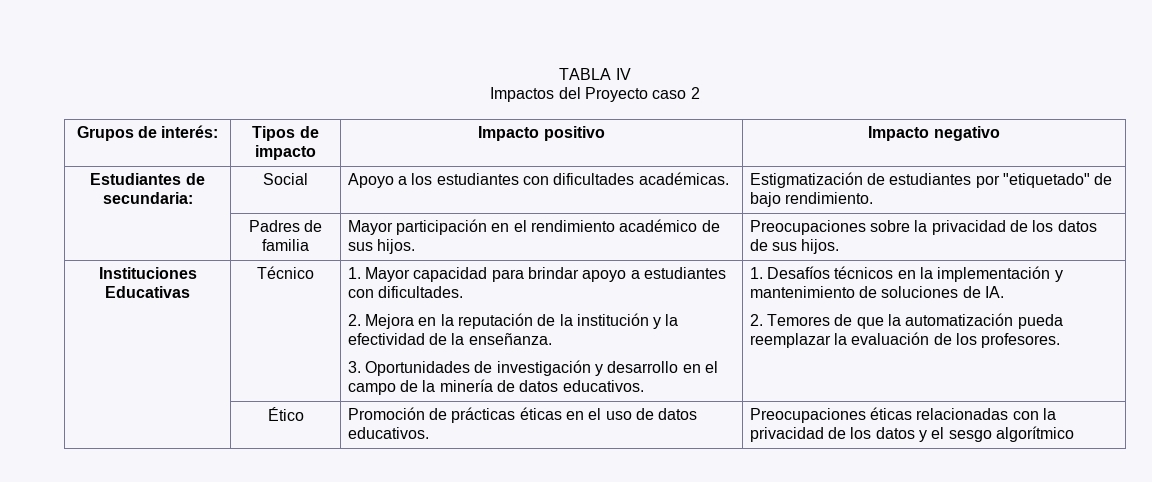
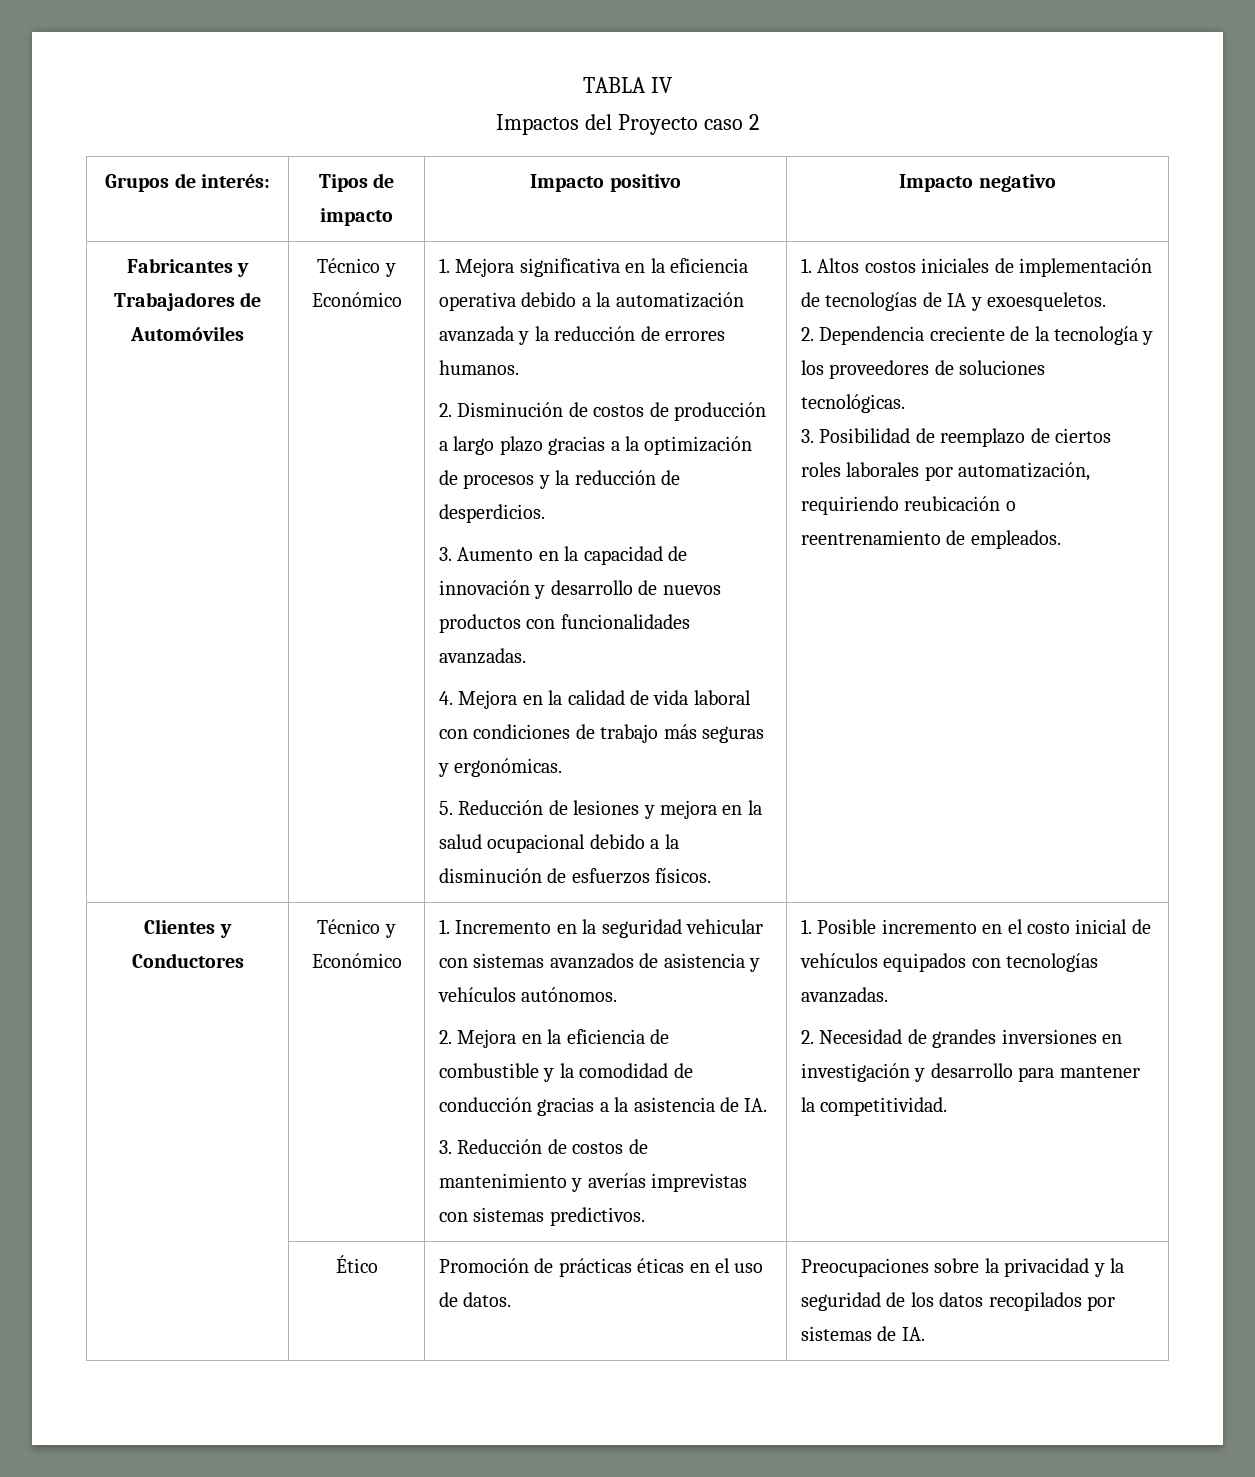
[90,173,205,185] [102,192,193,204] [263,173,308,185] [347,172,729,188] [749,172,1113,188] [749,192,873,207] [248,220,323,232] [262,239,309,251] [347,219,720,235] [347,239,415,254] [749,220,1097,235] [749,239,840,254] [98,267,197,279] [105,286,190,298] [257,266,314,279] [347,267,726,282] [347,286,463,298] [347,313,679,329] [347,333,552,345] [347,360,718,376] [347,379,644,395] [749,266,1063,282] [749,286,1004,298] [749,313,1063,329] [749,332,1061,348] Estudiantes de secundaria: | Social | Apoyo a los estudiantes con dificultades académicas. | Estigmatización de estudiantes por "etiquetado" de bajo rendimiento. // | Padres de familia | Mayor participación en el rendimiento académico de sus hijos. | Preocupaciones sobre la privacidad de los datos de sus hijos. // Instituciones Educativas | Técnico | 1. Mayor capacidad para brindar apoyo a estudiantes con dificultades. // 2. Mejora en la reputación de la institución y la efectividad de la enseñanza. // 3. Oportunidades de investigación y desarrollo en el campo de la minería de datos educativos. | 1. Desafíos técnicos en la implementación y mantenimiento de soluciones de IA. // 2. Temores de que la automatización pueda reemplazar la evaluación de los profesores. -> [126,258,250,277] [113,292,262,311] [130,326,244,341] [317,258,396,277] [311,292,402,307] [439,258,749,277] [439,292,744,311] [439,326,726,345] [439,360,520,375] [439,402,767,421] [439,436,753,455] [439,470,681,489] [439,504,546,523] [439,546,688,565] [439,580,721,599] [439,614,690,633] [439,648,527,664] [439,690,751,709] [439,724,765,743] [438,758,563,777] [439,800,762,819] [439,834,679,853] [439,868,712,884] [801,258,1153,277] [801,292,1107,311] [801,326,1154,345] [801,360,1046,379] [801,394,906,413] [801,428,1112,447] [801,462,1091,481] [801,496,1016,515] [801,530,1061,549] [144,919,232,938] [131,953,244,968] [317,919,396,938] [311,953,402,968] [439,919,764,938] [439,953,761,972] [438,987,618,1002] [439,1029,670,1048] [439,1063,693,1082] [439,1097,768,1116] [439,1139,648,1154] [439,1173,748,1192] [439,1207,645,1226] [801,919,1151,934] [800,953,1099,972] [801,987,889,1003] [801,1029,1123,1048] [801,1063,1140,1082] [801,1097,948,1116] Fabricantes y Trabajadores de Automóviles | Técnico y Económico | 1. Mejora significativa en la eficiencia operativa debido a la automatización avanzada y la reducción de errores humanos. // 2. Disminución de costos de producción a largo plazo gracias a la optimización de procesos y la reducción de desperdicios. // 3. Aumento en la capacidad de innovación y desarrollo de nuevos productos con funcionalidades avanzadas. // 4. Mejora en la calidad de vida laboral con condiciones de trabajo más seguras y ergonómicas. // 5. Reducción de lesiones y mejora en la salud ocupacional debido a la disminución de esfuerzos físicos. | 1. Altos costos iniciales de implementación de tecnologías de IA y exoesqueletos. // 2. Dependencia creciente de la tecnología y los proveedores de soluciones tecnológicas. // 3. Posibilidad de reemplazo de ciertos roles laborales por automatización, requiriendo reubicación o reentrenamiento de empleados. // Clientes y Conductores | Técnico y Económico | 1. Incremento en la seguridad vehicular con sistemas avanzados de asistencia y vehículos autónomos. // 2. Mejora en la eficiencia de combustible y la comodidad de conducción gracias a la asistencia de IA. // 3. Reducción de costos de mantenimiento y averías imprevistas con sistemas predictivos. | 1. Posible incremento en el costo inicial de vehículos equipados con tecnologías avanzadas. // 2. Necesidad de grandes inversiones en investigación y desarrollo para mantener la competitividad.
[658,408,698,420] [347,427,429,439] [749,407,1056,423] [749,426,1074,442] datos educativos. | Preocupaciones éticas relacionadas con la privacidad de los datos y el sesgo algorítmico -> [463,1292,512,1307] [801,1258,1125,1277] [801,1292,1116,1311] [801,1326,925,1341] datos. | Preocupaciones sobre la privacidad y la seguridad de los datos recopilados por sistemas de IA.

